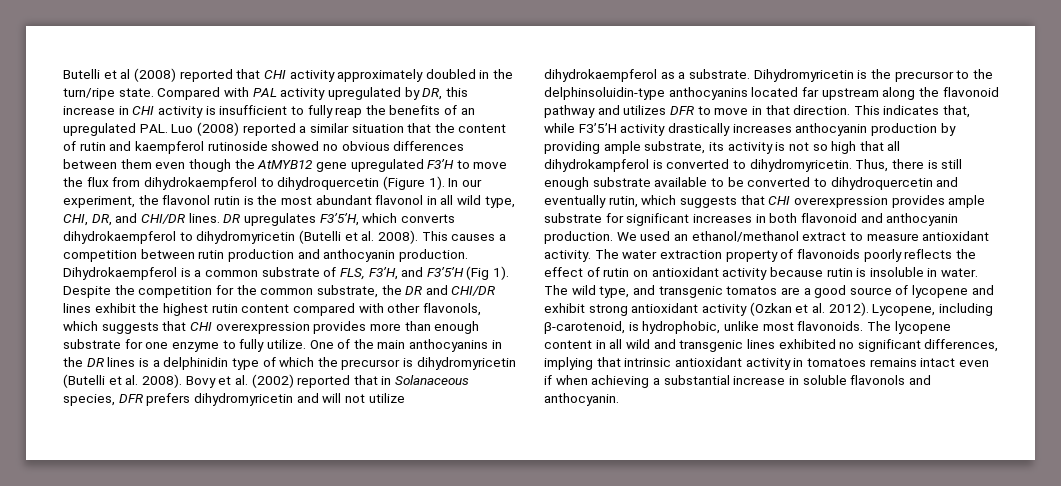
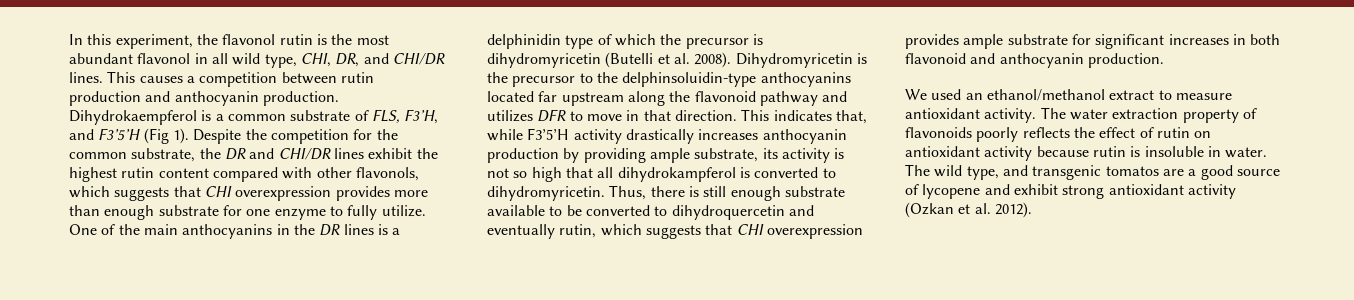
[63,68,514,82] [63,87,468,100] [63,105,475,118] [63,122,507,136] [63,141,465,154] [63,159,508,172] [63,176,482,190] Butelli et al (2008) reported that CHI activity approximately doubled in the turn/ripe state. Compared with PAL activity upregulated by DR, this increase in CHI activity is insufficient to fully reap the benefits of an upregulated PAL. Luo (2008) reported a similar situation that the content of rutin and kaempferol rutinoside showed no obvious differences between them even though the AtMYB12 gene upregulated F3’H to move the flux from dihydrokaempferol to dihydroquercetin (Figure 1). In our -> [69,34,112,45] In this
[223,213,455,226] [63,230,418,244] DR upregulates F3’5’H, which converts dihydrokaempferol to dihydromyricetin (Butelli et al. 2008). -> (103, 77) none
[185,374,470,388] [63,393,405,406] [544,69,750,82] Bovy et al. (2002) reported that in Solanaceous species, DFR prefers dihydromyricetin and will not utilize dihydrokaempferol as a substrate. -> (732, 60) none
(613, 237) none -> (1164, 60) //
[872,303,993,316] [544,321,951,334] [544,339,999,352] [544,357,989,370] [544,375,931,388] [544,393,619,406] Lycopene, including β-carotenoid, is hydrophobic, unlike most flavonoids. The lycopene content in all wild and transgenic lines exhibited no significant differences, implying that intrinsic antioxidant activity in tomatoes remains intact even if when achieving a substantial increase in soluble flavonols and anthocyanin. -> (1032, 210) none

